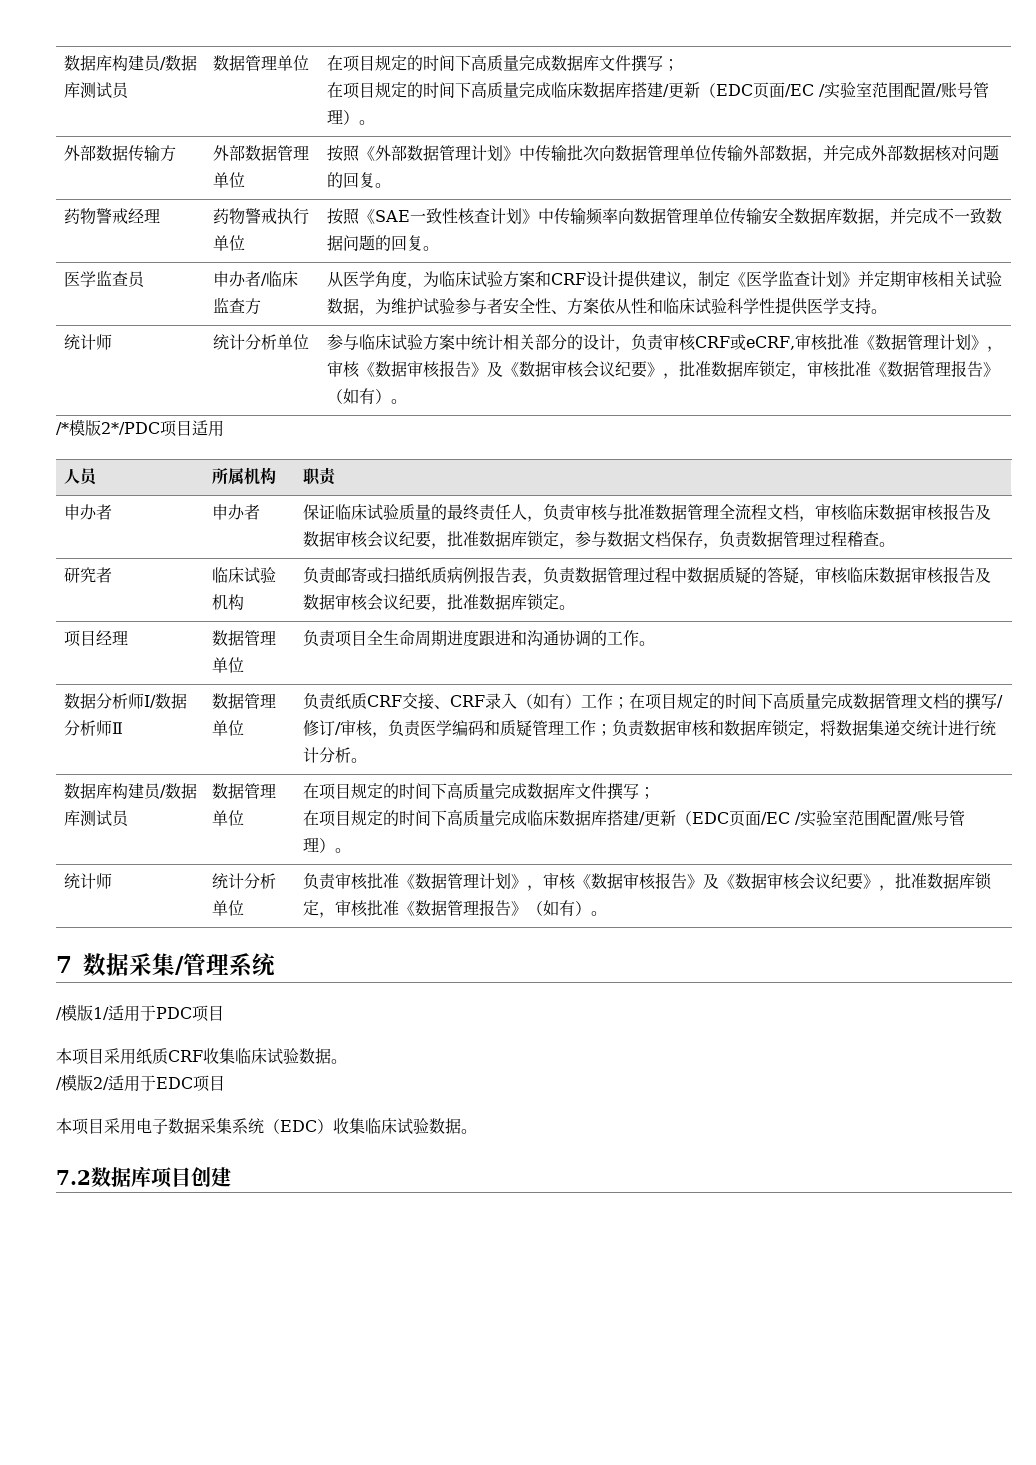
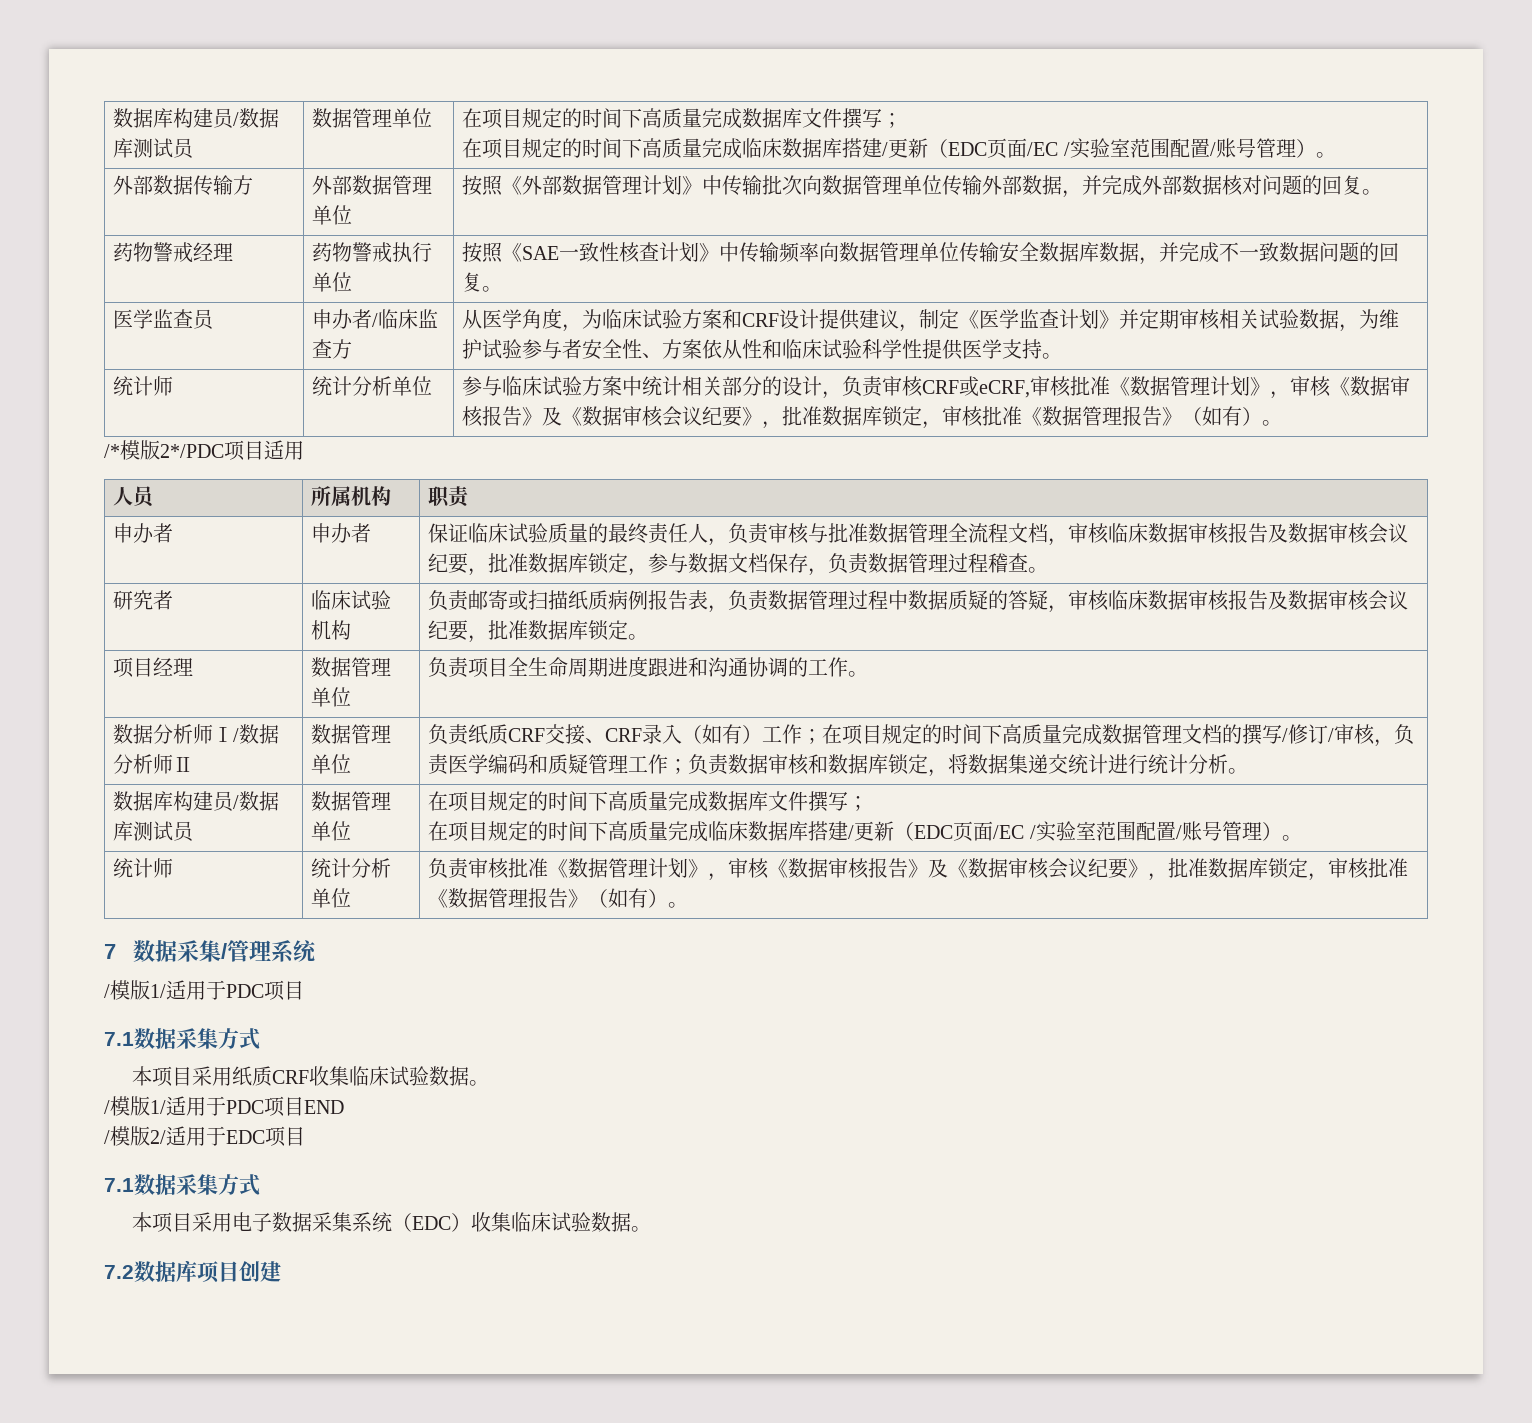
(224, 1013) none -> [104,1028,260,1050] // 7.1数据采集方式
(347, 1061) none -> [104,1096,344,1117] // /模版1/适用于PDC项目END
(225, 1083) none -> [104,1174,260,1196] // 7.1数据采集方式

